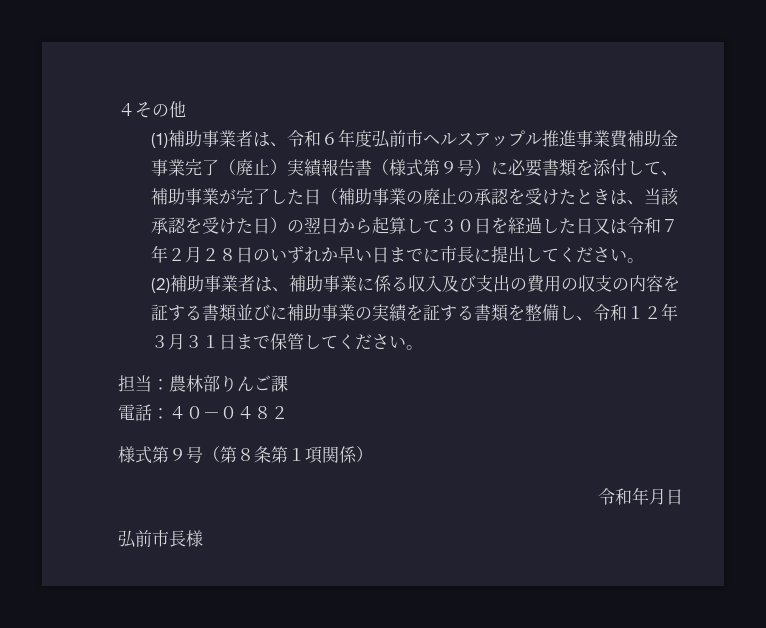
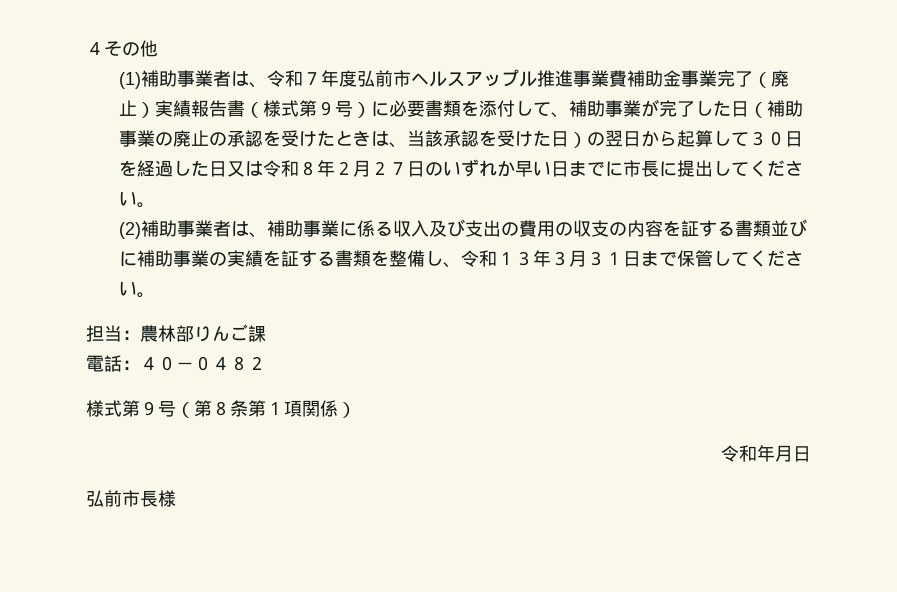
[320,132,338,145] ６ -> [302,72,321,85] ７
[660,219,678,232] ７ -> [298,161,317,176] ８
[218,248,236,261] ８ -> [388,162,407,175] ７
[643,306,661,319] ２ -> [514,251,533,266] ３

